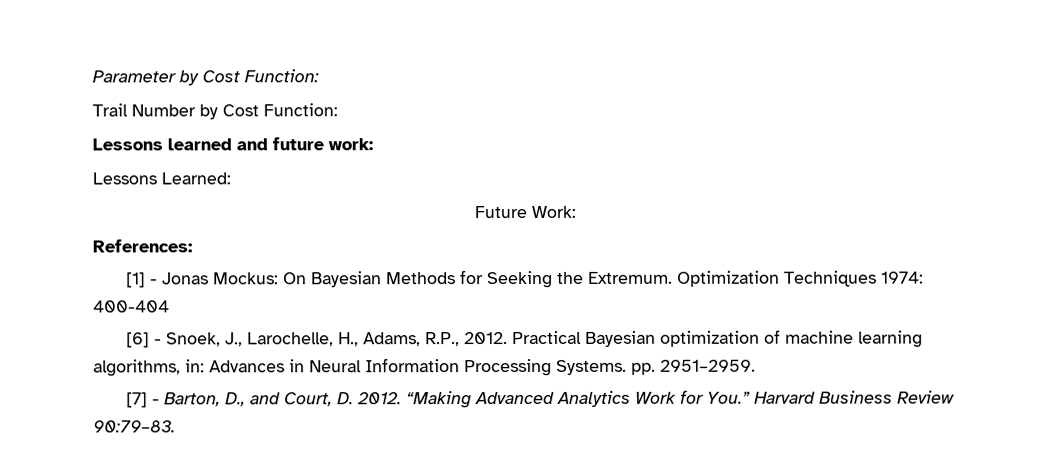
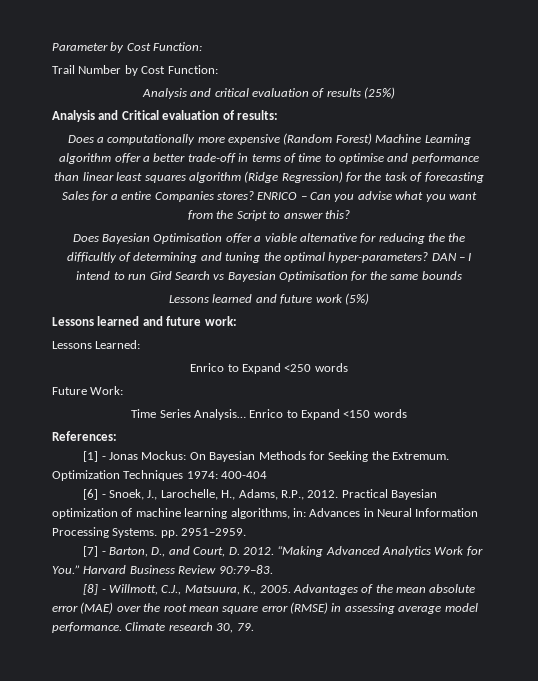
(338, 110) none -> [141,87,396,99] [52,110,278,122] [67,133,471,145] [59,153,479,164] [54,171,484,183] [62,191,477,202] [188,210,350,221] [72,233,466,244] [66,252,472,263] [76,271,462,282] [169,293,369,305] // Analysis and critical evaluation of results (25%) // Analysis and Critical evaluation of results: // Does a computationally more expensive (Random Forest) Machine Learning algorithm offer a better trade-off in terms of time to optimise and performance than linear least squares algorithm (Ridge Regression) for the task of forecasting Sales for a entire Companies stores? ENRICO – Can you advise what you want from the Script to answer this? // Does Bayesian Optimisation offer a viable alternative for reducing the the difficultly of determining and tuning the optimal hyper-parameters? DAN – I intend to run Gird Search vs Bayesian Optimisation for the same bounds // Lessons learned and future work (5%)
[473,205,576,219] Future Work: -> [190,363,348,374] [52,386,124,395] [131,409,407,420] Enrico to Expand <250 words // Future Work: // Time Series Analysis… Enrico to Expand <150 words
(176, 426) none -> [83,584,476,595] [52,602,478,614] [52,622,254,633] // [8] - Willmott, C.J., Matsuura, K., 2005. Advantages of the mean absolute error (MAE) over the root mean square error (RMSE) in assessing average model performance. Climate research 30, 79.

